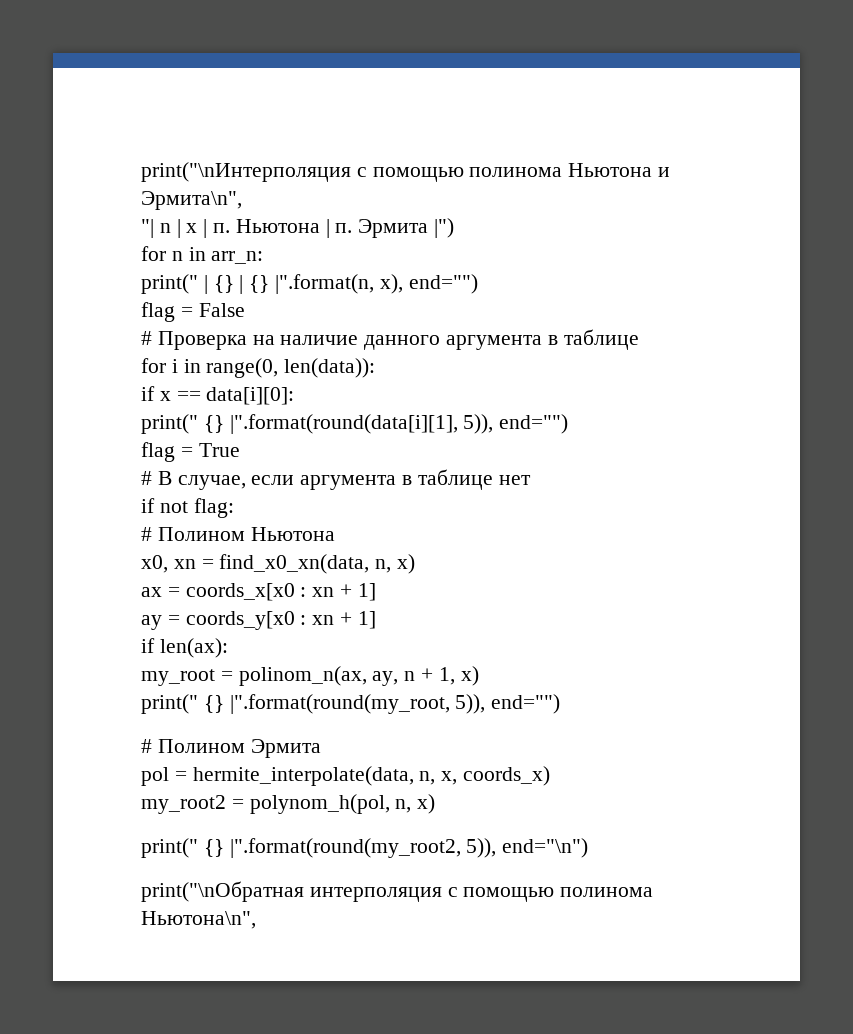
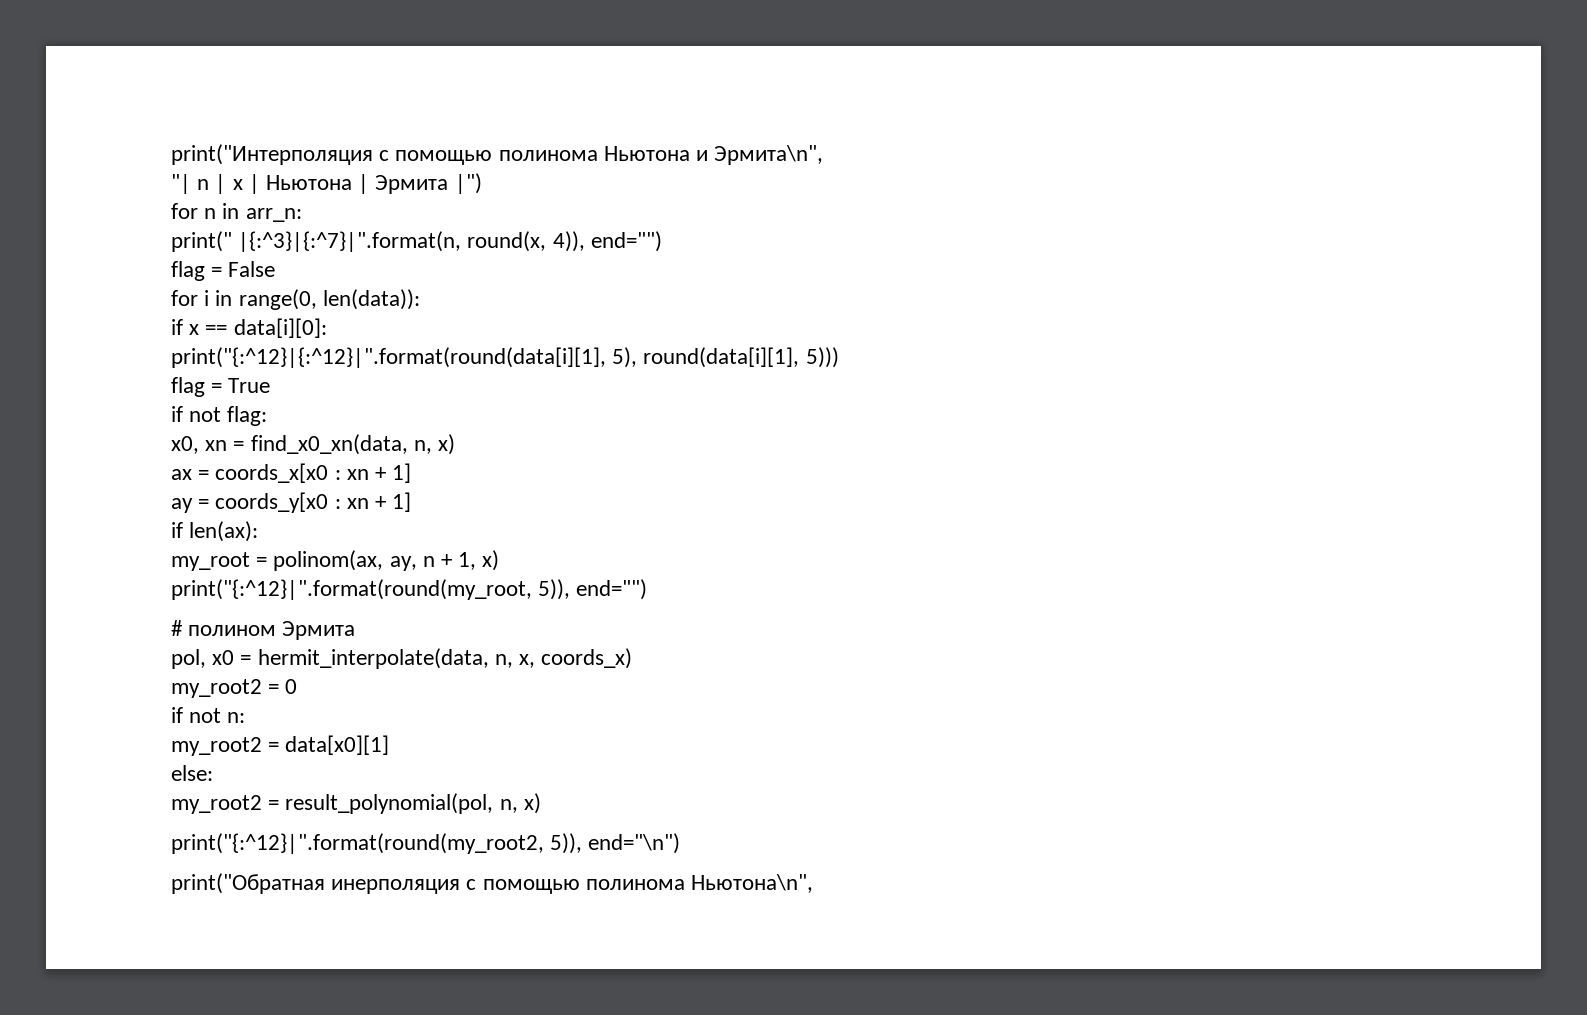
[141,162,351,182] print("\nИнтерполяция -> [171,144,373,165] print("Интерполяция
[213,223,231,233] п. -> (260, 184) none
[335,223,353,233] п. -> (370, 184) none
[203,274,478,294] [141,302,245,322] [141,329,639,350] | {} | {} |".format(n, x), end="") // flag = False // # Проверка на наличие данного аргумента в таблице -> [238,231,662,252] [171,261,276,281] |{:^3}|{:^7}|".format(n, round(x, 4)), end="") // flag = False
[141,414,569,434] [141,442,240,462] [141,469,531,490] print(" {} |".format(round(data[i][1], 5)), end="") // flag = True // # В случае, если аргумента в таблице нет -> [171,347,839,368] [171,377,271,397] print("{:^12}|{:^12}|".format(round(data[i][1], 5), round(data[i][1], 5))) // flag = True
[141,527,335,541] // # Полином Ньютона -> (268, 416) none
[238,666,367,686] polinom_n(ax, -> [273,550,384,571] polinom(ax,
[141,694,450,714] print(" {} |".format(round(my_root, -> [171,579,532,600] print("{:^12}|".format(round(my_root,
[157,739,245,753] Полином -> [188,625,277,636] полином
[141,766,414,786] pol = hermite_interpolate(data, -> [171,648,489,669] pol, x0 = hermit_interpolate(data,
[249,794,436,814] [141,838,461,858] polynom_h(pol, n, x) // print(" {} |".format(round(my_root2, -> [285,679,298,694] [171,707,246,723] [171,735,390,756] [171,765,213,781] [171,793,541,814] [171,833,544,854] 0 // if not n: // my_root2 = data[x0][1] // else: // my_root2 = result_polynomial(pol, n, x) // print("{:^12}|".format(round(my_root2,
[141,881,442,902] print("\nОбратная интерполяция -> [171,873,461,894] print("Обратная инерполяция

